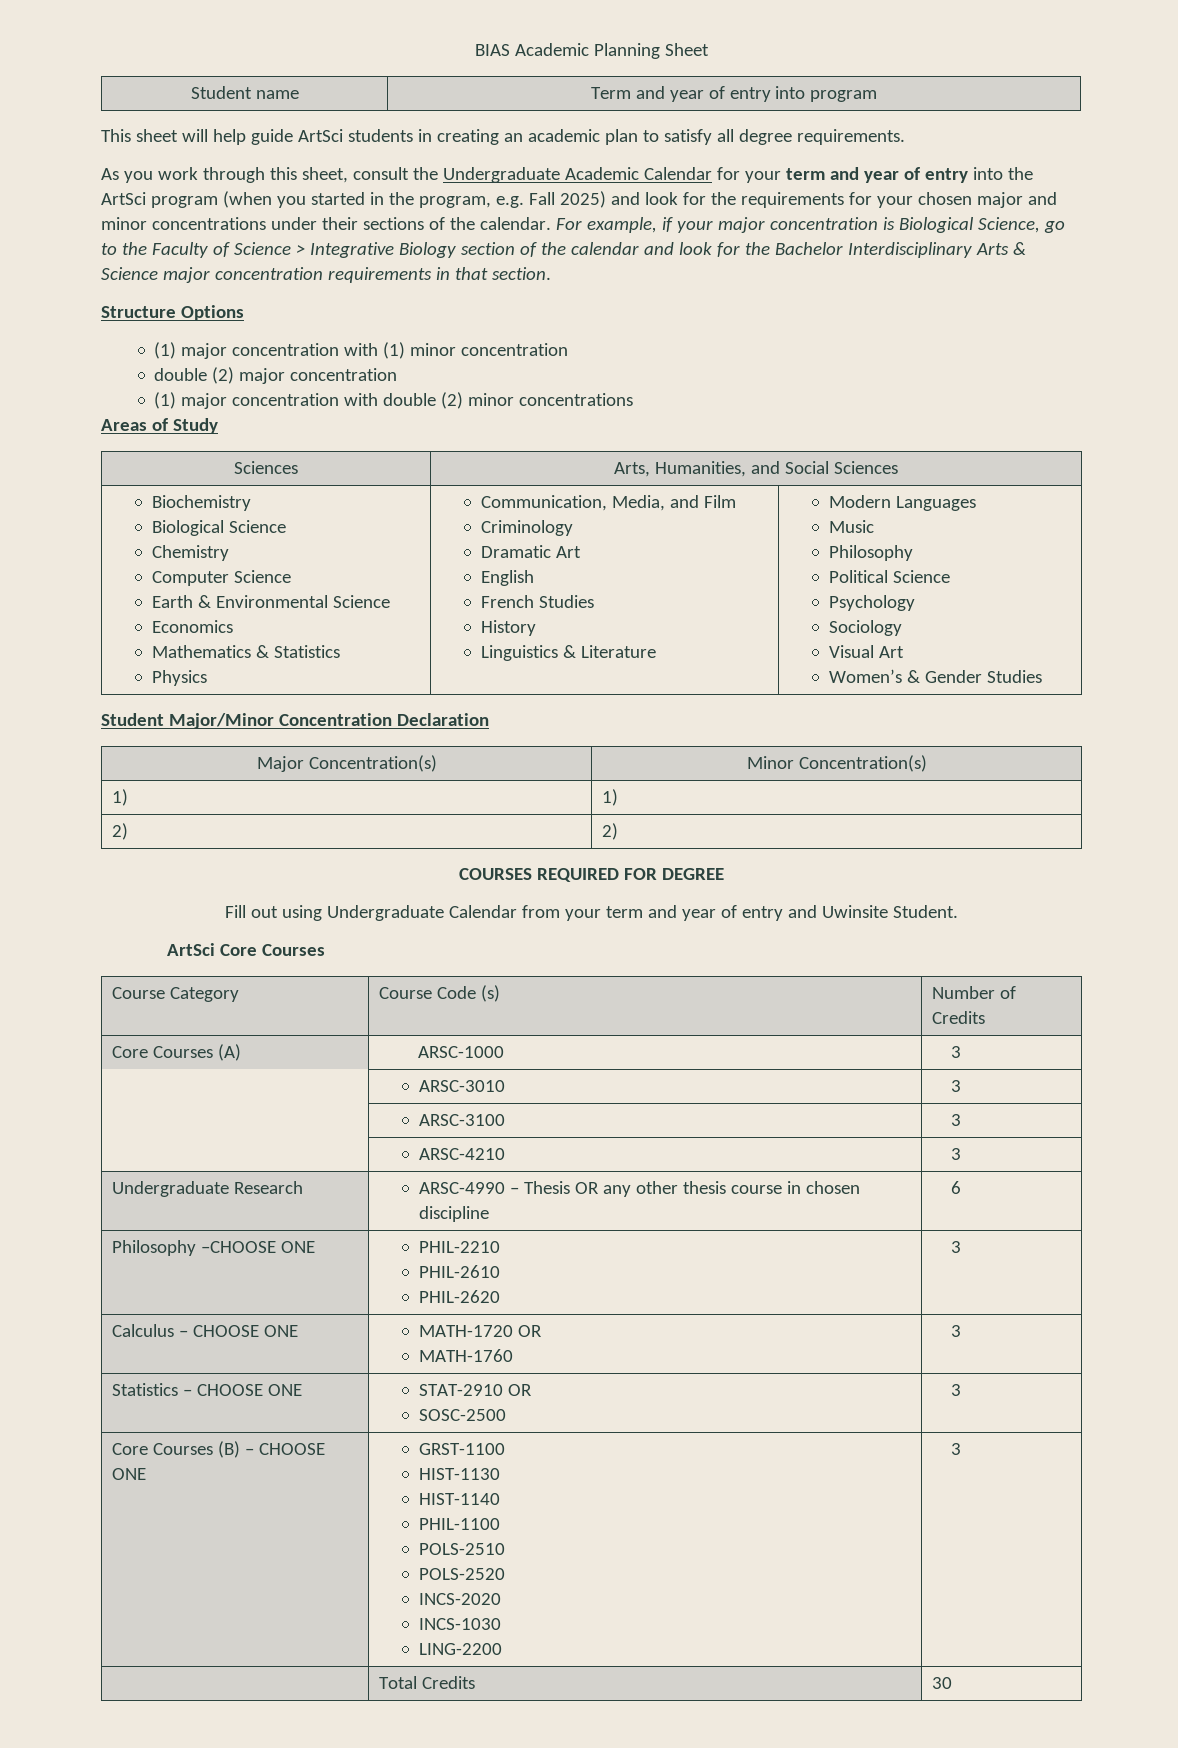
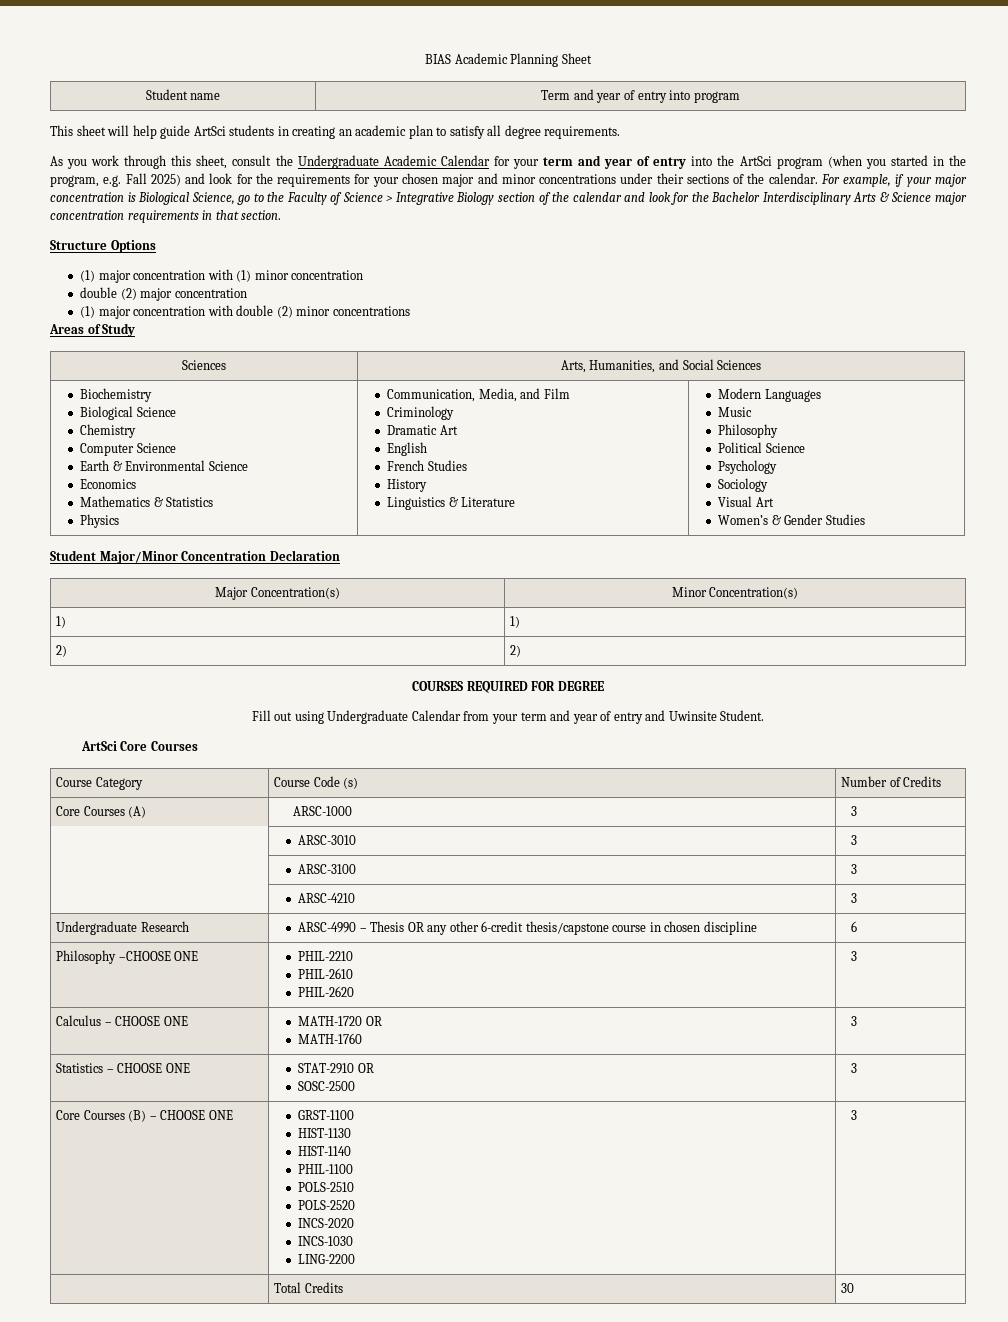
[682,1181,726,1194] thesis -> [481,921,609,935] 6-credit thesis/capstone

